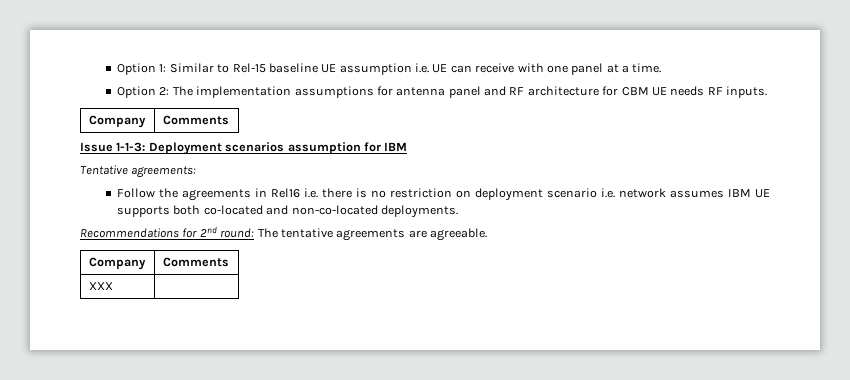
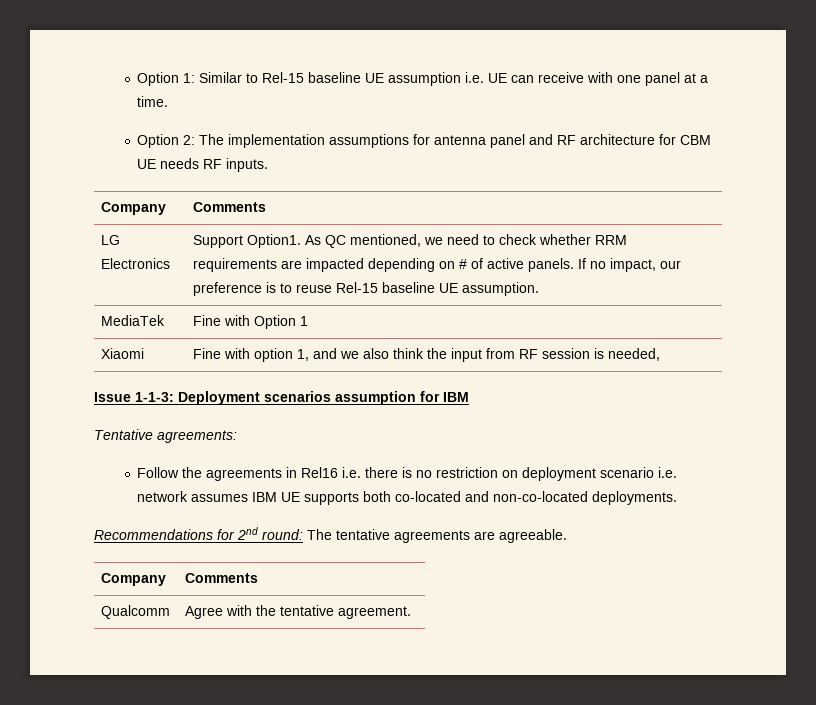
(229, 120) none -> [101,235,121,245] [101,258,171,269] [193,234,628,248] [193,258,682,272] [193,282,540,296] [101,315,166,326] [193,315,309,329] [101,348,145,359] [193,348,661,362] // LG Electronics | Support Option1. As QC mentioned, we need to check whether RRM requirements are impacted depending on # of active panels. If no impact, our preference is to reuse Rel-15 baseline UE assumption. // MediaTek | Fine with Option 1 // Xiaomi | Fine with option 1, and we also think the input from RF session is needed,
[88,282,113,290] XXX | -> [101,605,171,619] [185,605,412,619] Qualcomm | Agree with the tentative agreement.

